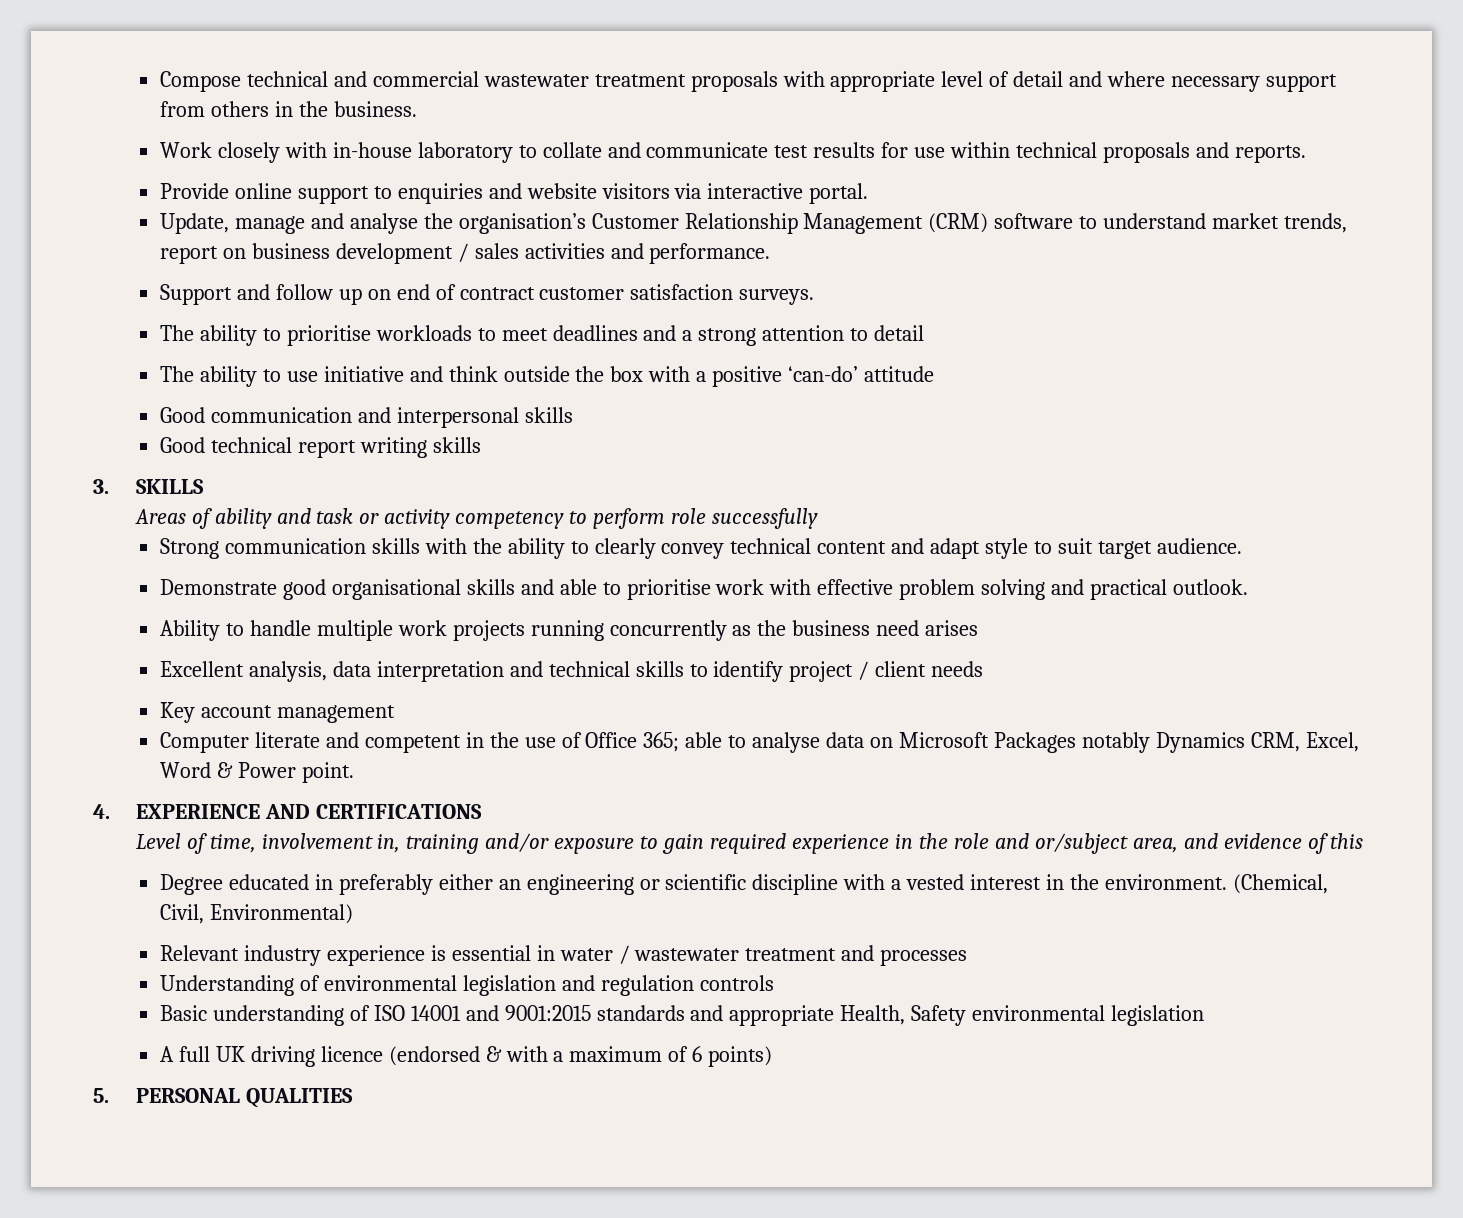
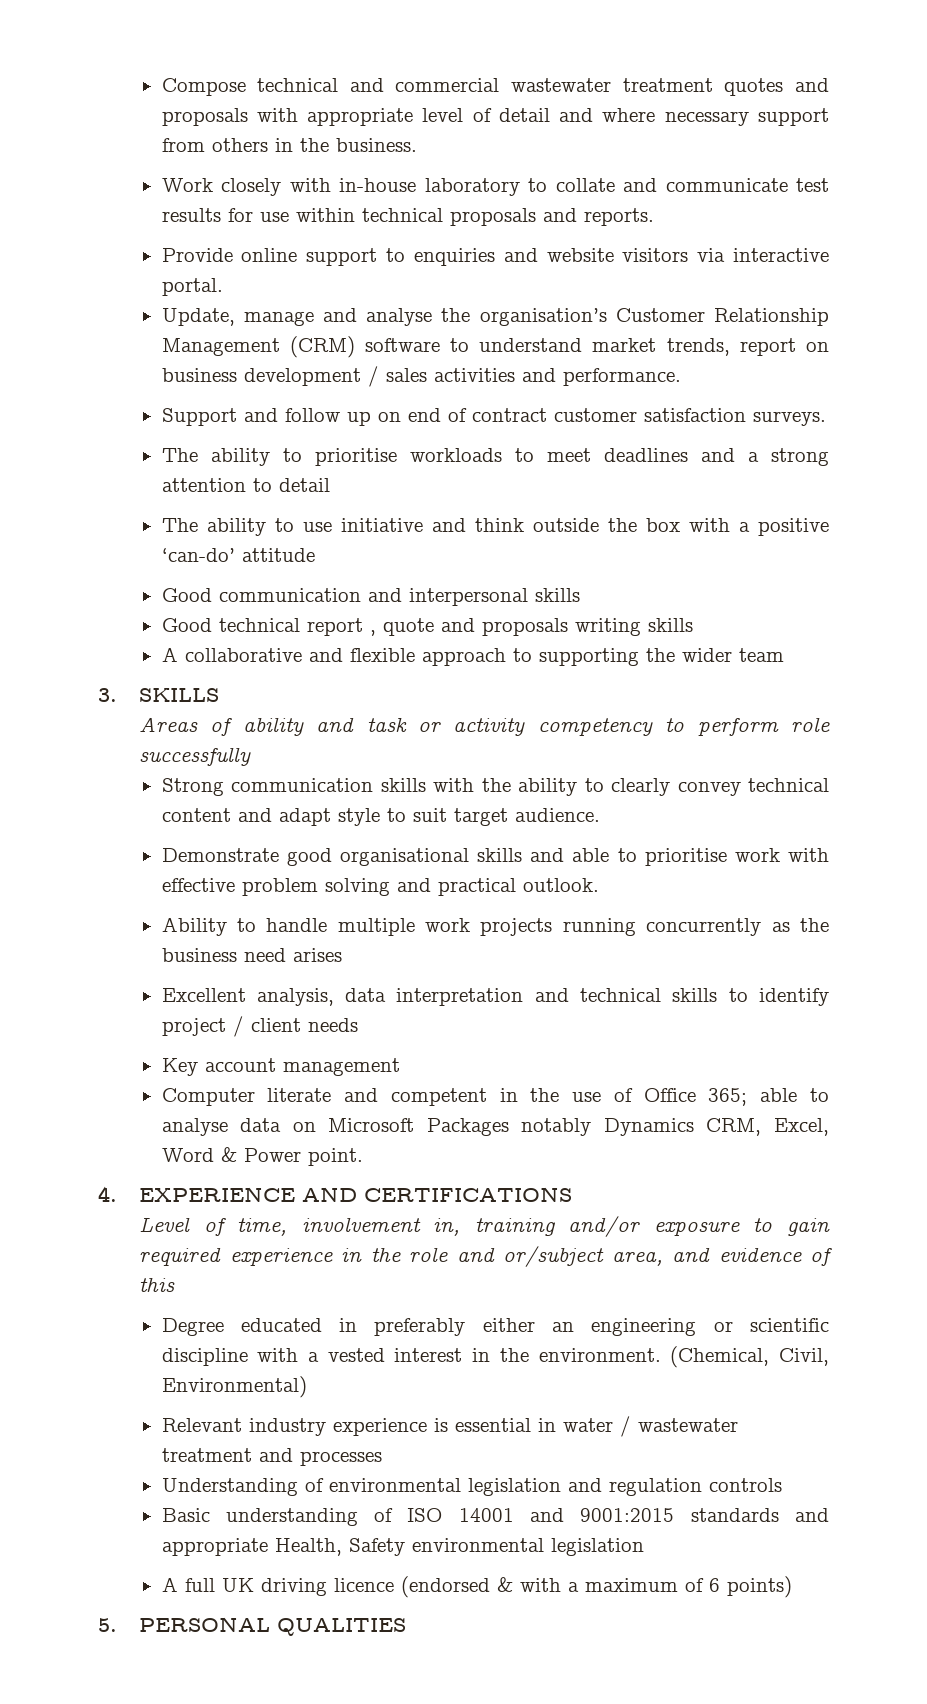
(686, 80) none -> [724,78,829,96] quotes and
[359,437,481,458] writing skills -> [369,618,693,636] [161,647,784,666] , quote and proposals writing skills // A collaborative and flexible approach to supporting the wider team

